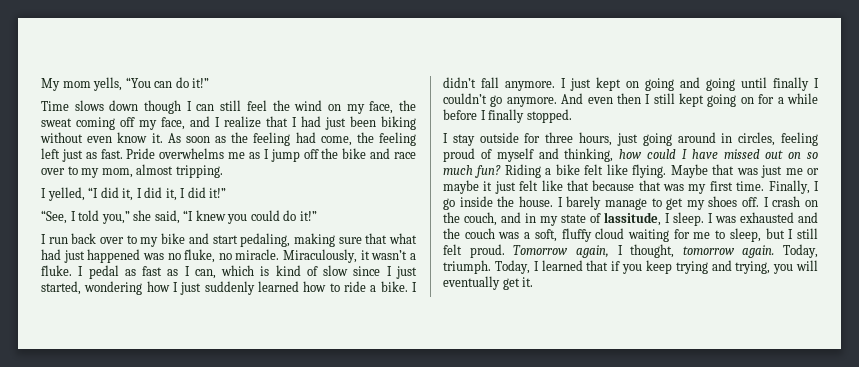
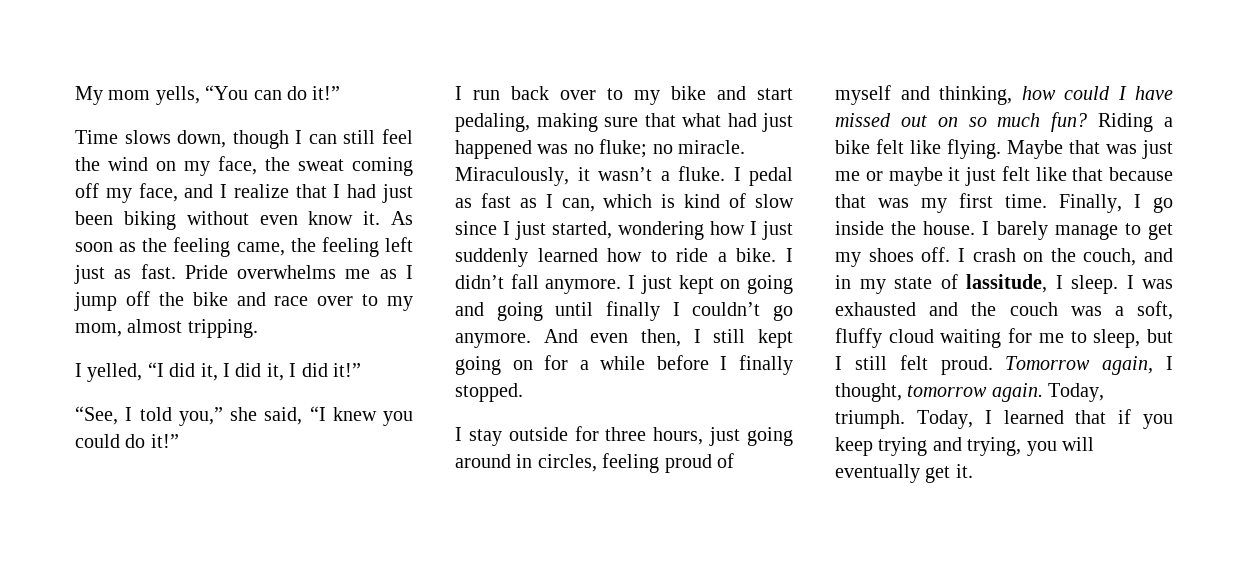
[109,100,139,111] down -> [177,130,227,148] down,
[295,132,352,146] had come, -> [236,242,285,256] came,
[184,249,216,263] fluke, -> [599,139,648,158] fluke;
[616,93,641,104] then -> [641,329,681,347] then,

